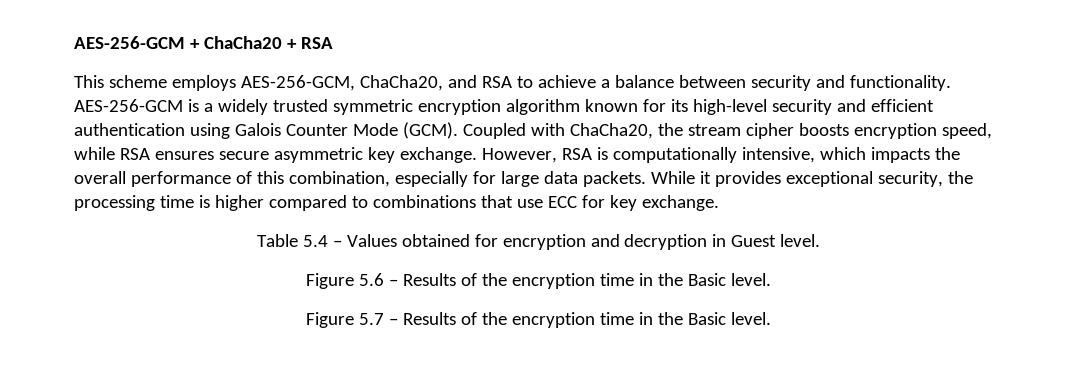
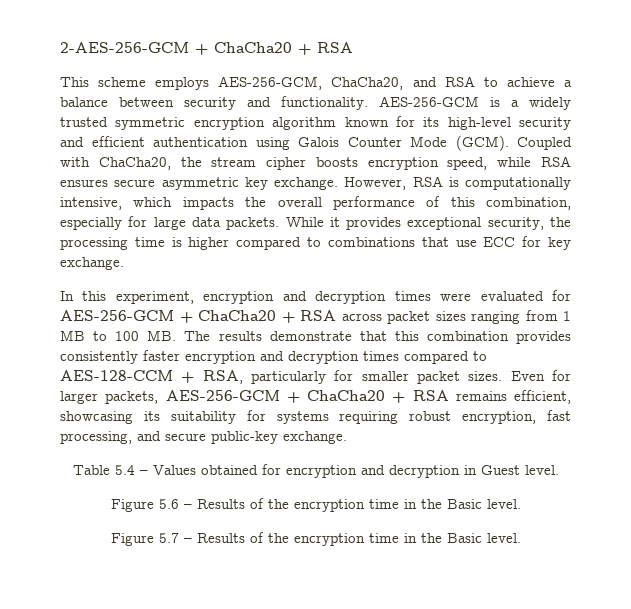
[74,36,185,49] AES-256-GCM -> [60,42,189,53] 2-AES-256-GCM
(719, 203) none -> [60,290,572,304] [60,310,571,324] [60,330,571,344] [60,350,487,364] [60,370,571,384] [60,390,571,404] [60,410,571,424] [60,431,347,444] // In this experiment, encryption and decryption times were evaluated for AES-256-GCM + ChaCha20 + RSA across packet sizes ranging from 1 MB to 100 MB. The results demonstrate that this combination provides consistently faster encryption and decryption times compared to AES-128-CCM + RSA, particularly for smaller packet sizes. Even for larger packets, AES-256-GCM + ChaCha20 + RSA remains efficient, showcasing its suitability for systems requiring robust encryption, fast processing, and secure public-key exchange.

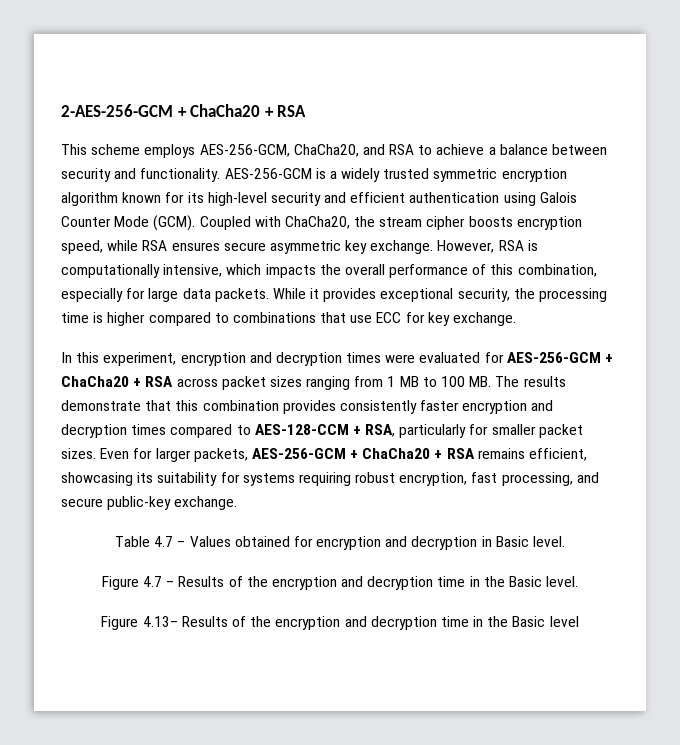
[114,465,135,475] 5.4 -> [154,536,174,547] 4.7
[480,465,559,475] [110,498,365,512] Guest level. // Figure 5.6 – Results of the encryption -> [495,536,566,547] [101,576,434,590] Basic level. // Figure 4.7 – Results of the encryption and decryption
[158,532,521,546] 5.7 – Results of the encryption time in the Basic level. -> [142,616,579,630] 4.13– Results of the encryption and decryption time in the Basic level

